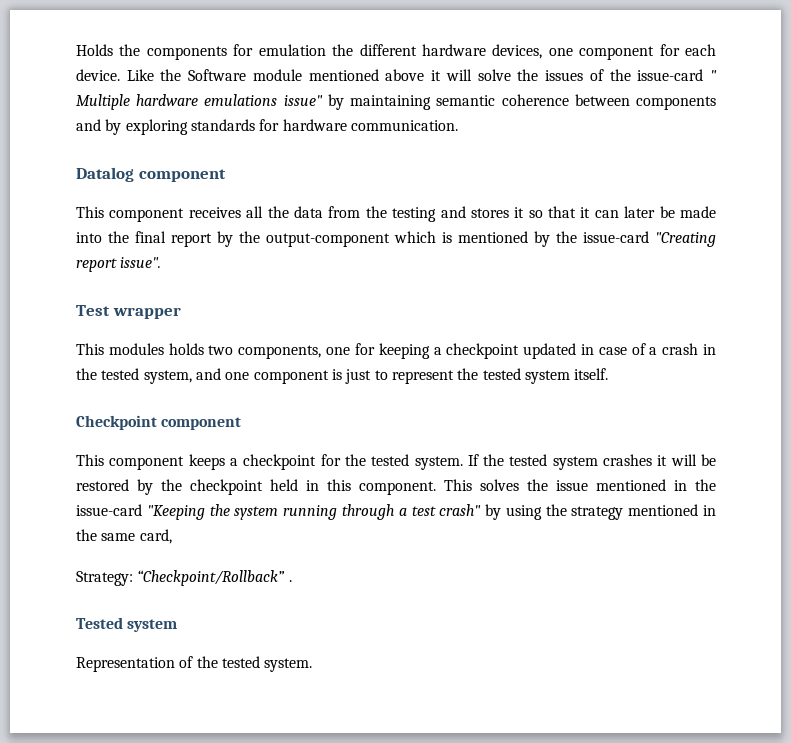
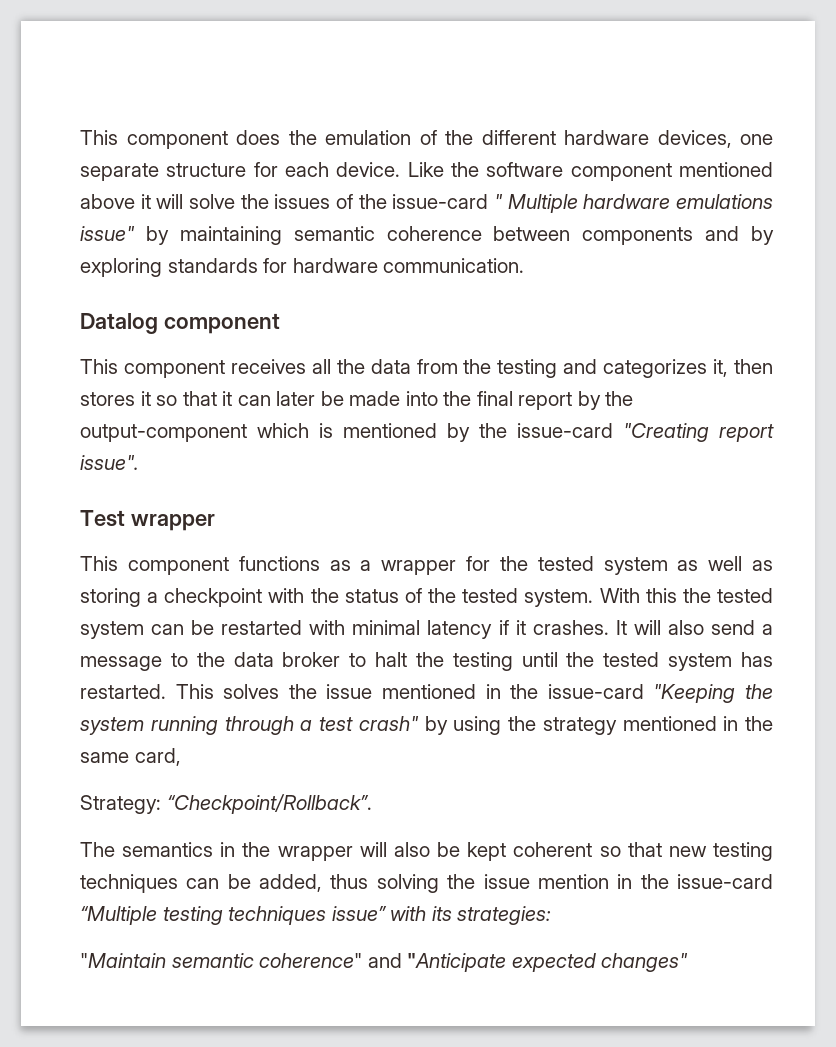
[76,44,326,60] Holds the components for emulation -> [80,130,437,149] This component does the emulation of
[579,46,655,60] component -> [80,163,247,181] separate structure
[188,69,302,81] Software module -> [486,162,672,181] software component
(466, 212) none -> [603,359,773,378] categorizes it, then
[108,343,716,359] [76,368,609,384] [76,415,242,430] [76,454,716,470] [76,479,436,495] modules holds two components, one for keeping a checkpoint updated in case of a crash in the tested system, and one component is just to represent the tested system itself. // Checkpoint component // This component keeps a checkpoint for the tested system. If the tested system crashes it will be restored by the checkpoint held in this component. -> [127,556,773,575] [80,588,773,607] [80,620,773,639] [80,652,773,671] [80,684,166,699] component functions as a wrapper for the tested system as well as storing a checkpoint with the status of the tested system. With this the tested system can be restarted with minimal latency if it crashes. It will also send a message to the data broker to halt the testing until the tested system has restarted.
[137,570,292,586] [76,617,178,632] [76,656,313,672] “Checkpoint/Rollback” . // Tested system // Representation of the tested system. -> [166,794,372,814] [80,842,773,861] [80,874,774,893] [80,906,552,925] [80,953,689,972] “Checkpoint/Rollback”. // The semantics in the wrapper will also be kept coherent so that new testing techniques can be added, thus solving the issue mention in the issue-card “Multiple testing techniques issue” with its strategies: // "Maintain semantic coherence" and "Anticipate expected changes"

